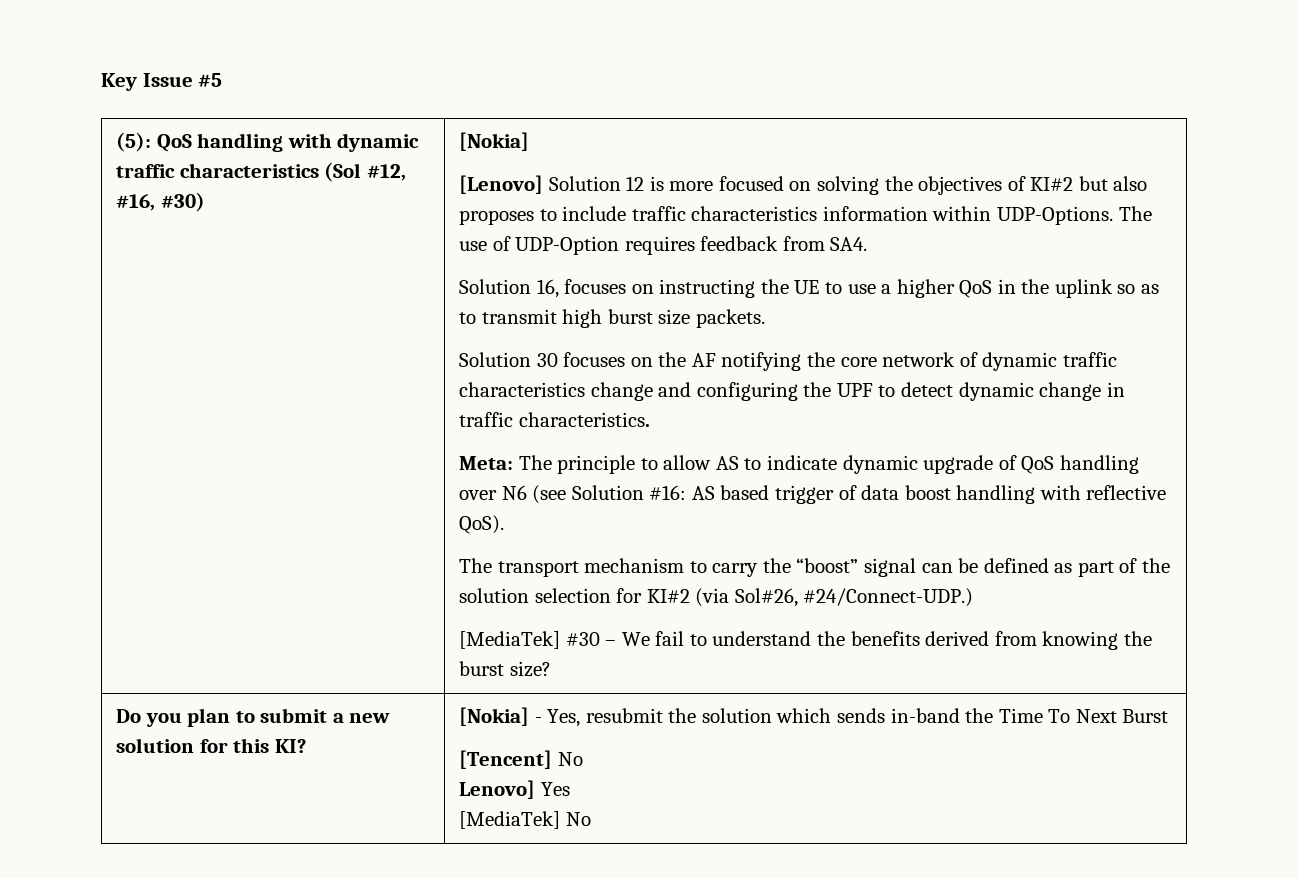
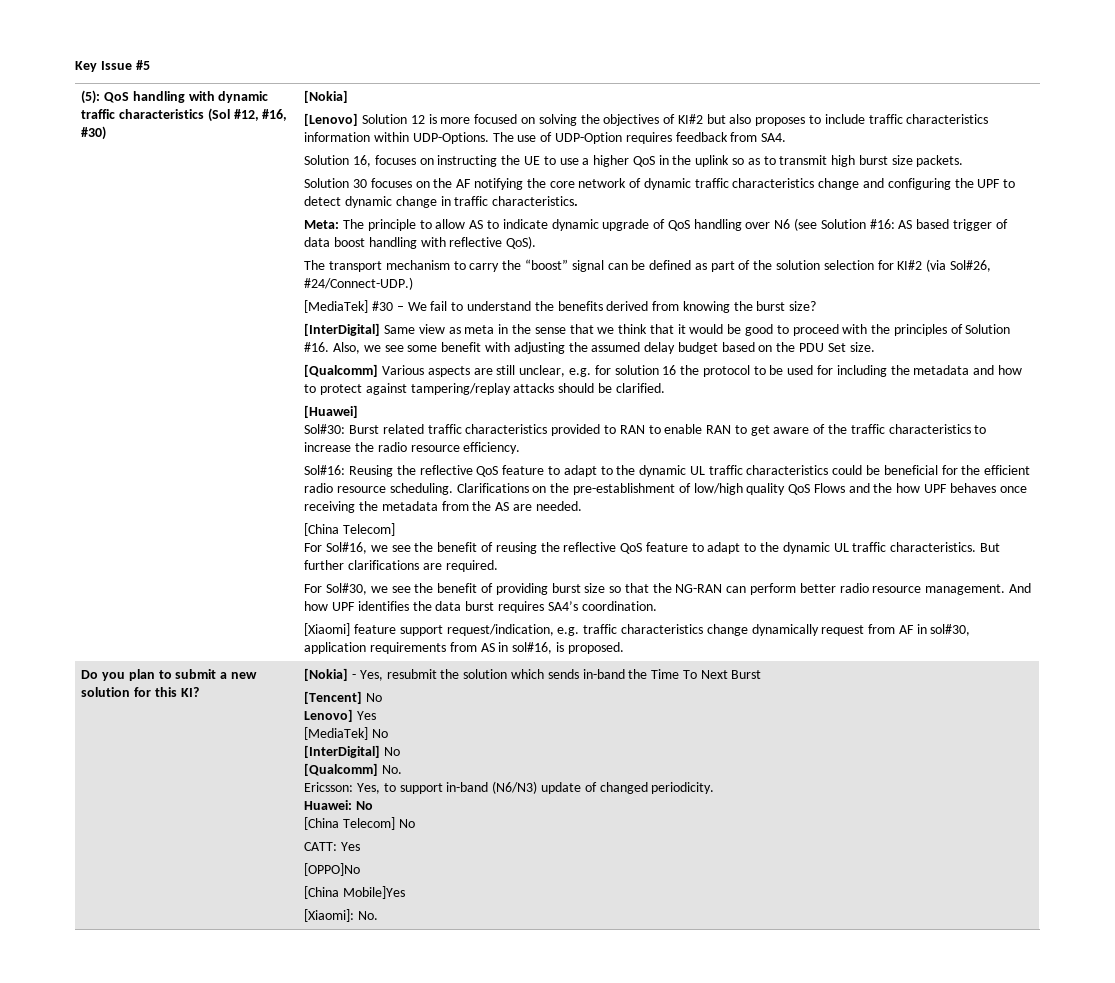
(551, 669) none -> [304,323,1011,336] [304,342,875,354] [304,364,1022,377] [304,383,665,395] [304,405,359,418] [304,424,987,436] [304,442,521,454] [304,465,1031,477] [304,483,1027,495] [304,501,582,513] [304,523,396,536] [304,542,1000,554] [304,560,498,572] [304,583,1031,595] [304,601,657,613] [304,623,971,636] [304,642,624,654] // [InterDigital] Same view as meta in the sense that we think that it would be good to proceed with the principles of Solution #16. Also, we see some benefit with adjusting the assumed delay budget based on the PDU Set size. // [Qualcomm] Various aspects are still unclear, e.g. for solution 16 the protocol to be used for including the metadata and how to protect against tampering/replay attacks should be clarified. // [Huawei] // Sol#30: Burst related traffic characteristics provided to RAN to enable RAN to get aware of the traffic characteristics to increase the radio resource efficiency. // Sol#16: Reusing the reflective QoS feature to adapt to the dynamic UL traffic characteristics could be beneficial for the efficient radio resource scheduling. Clarifications on the pre-establishment of low/high quality QoS Flows and the how UPF behaves once receiving the metadata from the AS are needed. // [China Telecom] // For Sol#16, we see the benefit of reusing the reflective QoS feature to adapt to the dynamic UL traffic characteristics. But further clarifications are required. // For Sol#30, we see the benefit of providing burst size so that the NG-RAN can perform better radio resource management. And how UPF identifies the data burst requires SA4’s coordination. // [Xiaomi] feature support request/indication, e.g. traffic characteristics change dynamically request from AF in sol#30, application requirements from AS in sol#16, is proposed.
(591, 819) none -> [304,745,401,758] [304,763,403,776] [304,781,715,794] [304,800,374,810] [304,817,415,830] [304,842,361,851] [304,863,361,876] [304,886,406,899] [304,909,379,922] // [InterDigital] No // [Qualcomm] No. // Ericsson: Yes, to support in-band (N6/N3) update of changed periodicity. // Huawei: No // [China Telecom] No // CATT: Yes // [OPPO]No // [China Mobile]Yes // [Xiaomi]: No.

